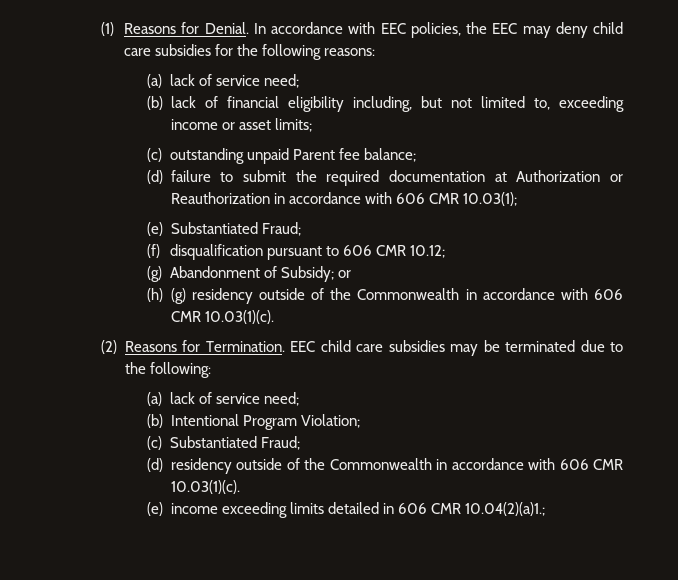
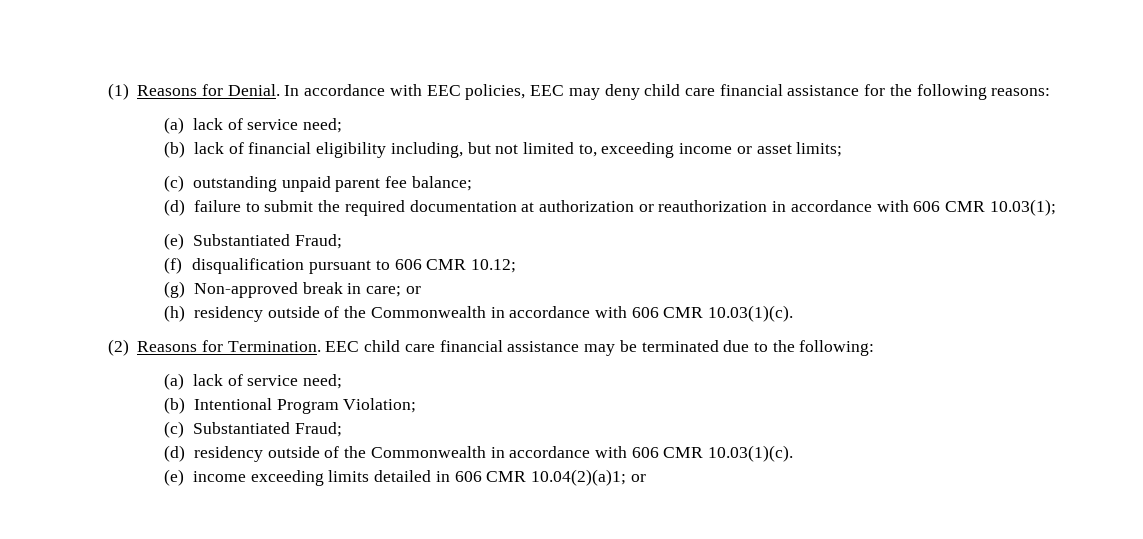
[466,22,488,34] the -> (526, 92) none
[155,44,212,56] subsidies -> [719,84,860,96] financial assistance
[293,149,336,160] Parent -> [335,178,381,192] parent
[516,170,624,182] [170,192,270,204] Authorization or Reauthorization -> [538,200,768,212] authorization or reauthorization
[170,266,335,282] Abandonment of Subsidy; -> [193,282,402,298] Non-approved break in care;
[170,288,186,304] (g) -> (186, 313) none
[388,340,445,352] subsidies -> [439,340,580,352] financial assistance
[465,502,546,516] 10.04(2)(a)1.; -> [530,469,646,486] 10.04(2)(a)1; or

